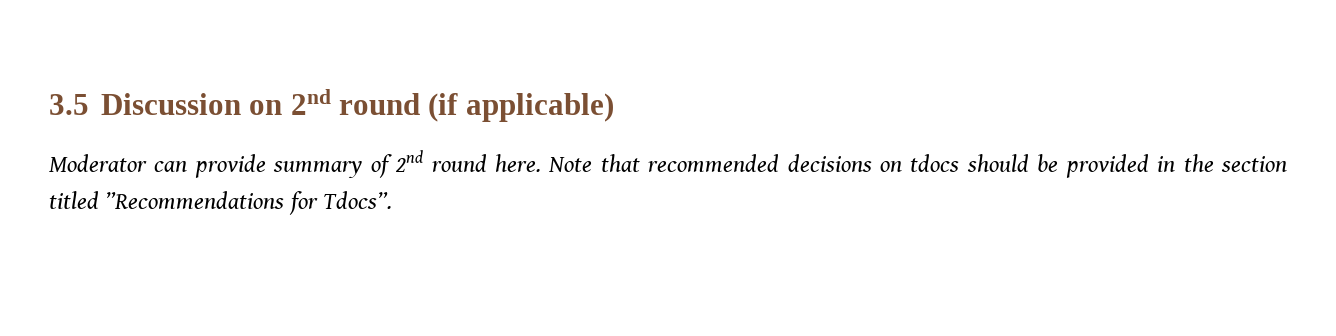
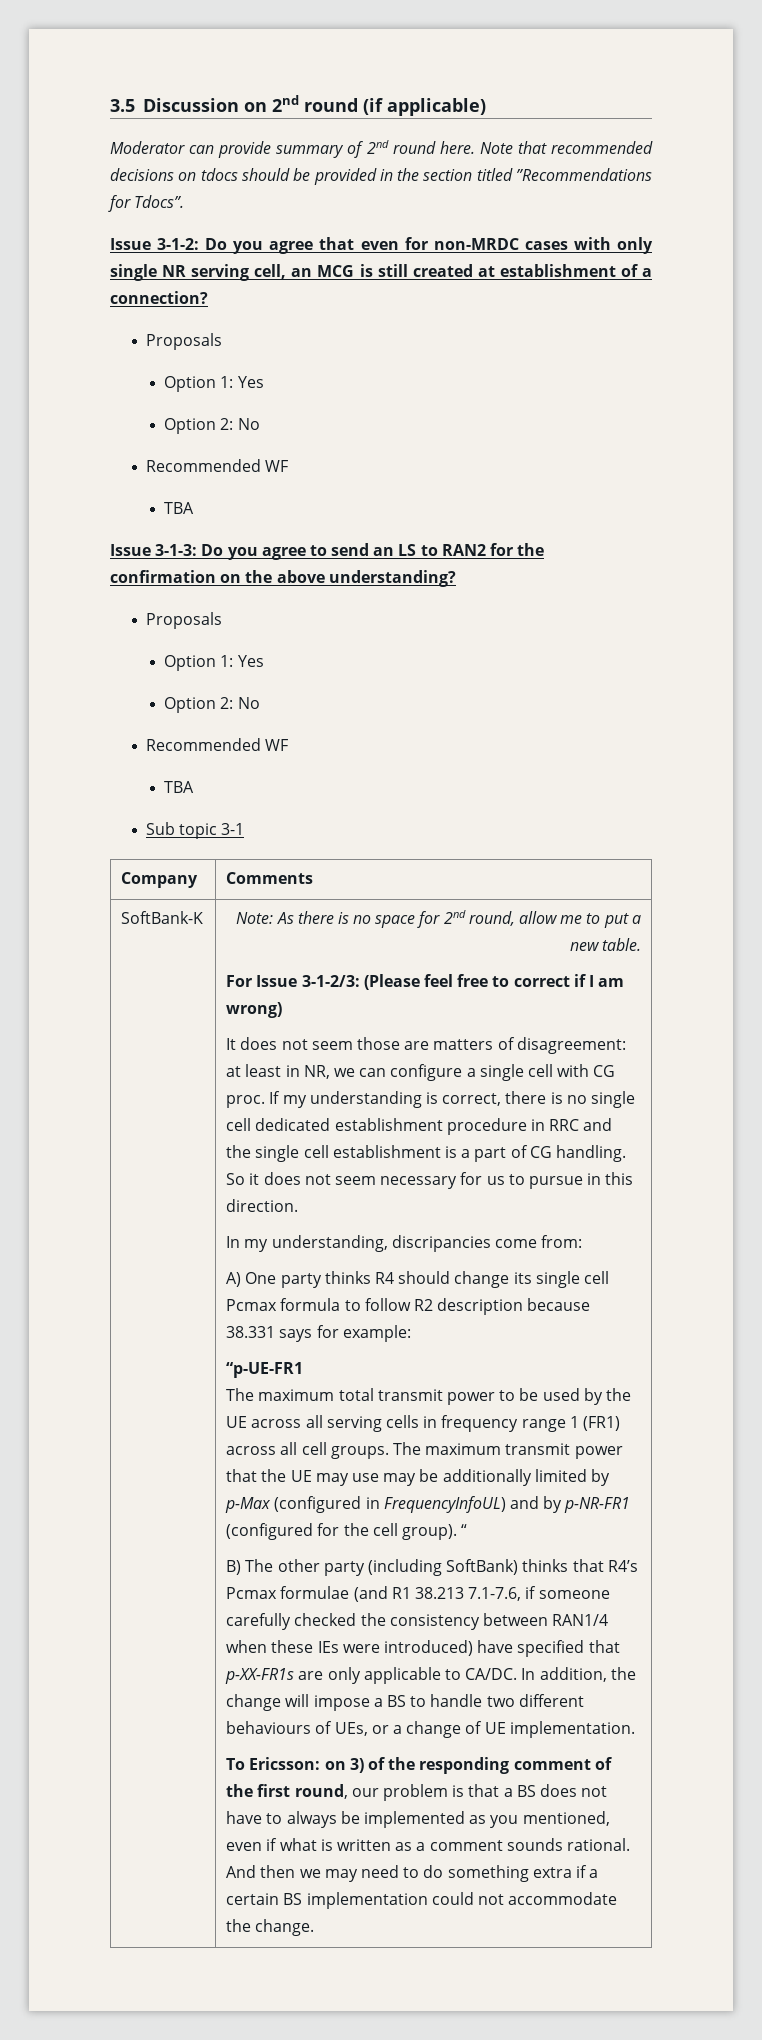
(393, 200) none -> [110,237,653,254] [110,264,652,281] [110,291,208,304] [145,333,222,350] [164,376,264,392] [164,418,260,434] [145,459,288,472] [164,502,195,514] [110,543,545,560] [110,570,456,587] [145,612,222,629] [164,655,264,671] [164,697,260,713] [145,738,288,751] [164,781,195,793] [145,822,244,839] [121,872,199,888] [226,872,314,884] [121,911,204,924] [236,910,641,928] [569,938,641,951] [226,974,625,990] [226,1002,283,1018] [226,1037,626,1054] [226,1064,616,1081] [226,1091,635,1108] [226,1118,613,1135] [226,1145,626,1162] [226,1172,634,1189] [226,1199,299,1212] [226,1235,583,1252] [226,1271,609,1288] [226,1298,591,1315] [226,1325,411,1342] [226,1362,304,1378] [226,1388,631,1405] [226,1415,620,1432] [226,1442,623,1459] [226,1469,610,1486] [225,1496,631,1513] [226,1523,468,1540] [226,1559,638,1576] [226,1586,610,1602] [226,1613,609,1630] [226,1640,620,1657] [225,1667,636,1684] [226,1694,584,1711] [226,1721,635,1738] [226,1757,612,1774] [226,1784,608,1801] [226,1811,610,1828] [226,1838,630,1851] [226,1865,599,1882] [226,1892,618,1909] [226,1919,315,1936] // Issue 3-1-2: Do you agree that even for non-MRDC cases with only single NR serving cell, an MCG is still created at establishment of a connection? // Proposals // Option 1: Yes // Option 2: No // Recommended WF // TBA // Issue 3-1-3: Do you agree to send an LS to RAN2 for the confirmation on the above understanding? // Proposals // Option 1: Yes // Option 2: No // Recommended WF // TBA // Sub topic 3-1 // Company | Comments // SoftBank-K | Note: As there is no space for 2nd round, allow me to put a new table. // For Issue 3-1-2/3: (Please feel free to correct if I am wrong) // It does not seem those are matters of disagreement: at least in NR, we can configure a single cell with CG proc. If my understanding is correct, there is no single cell dedicated establishment procedure in RRC and the single cell establishment is a part of CG handling. So it does not seem necessary for us to pursue in this direction. // In my understanding, discripancies come from: // A) One party thinks R4 should change its single cell Pcmax formula to follow R2 description because 38.331 says for example: // “p-UE-FR1 // The maximum total transmit power to be used by the UE across all serving cells in frequency range 1 (FR1) across all cell groups. The maximum transmit power that the UE may use may be additionally limited by p-Max (configured in FrequencyInfoUL) and by p-NR-FR1 (configured for the cell group). “ // B) The other party (including SoftBank) thinks that R4’s Pcmax formulae (and R1 38.213 7.1-7.6, if someone carefully checked the consistency between RAN1/4 when these IEs were introduced) have specified that p-XX-FR1s are only applicable to CA/DC. In addition, the change will impose a BS to handle two different behaviours of UEs, or a change of UE implementation. // To Ericsson: on 3) of the responding comment of the first round, our problem is that a BS does not have to always be implemented as you mentioned, even if what is written as a comment sounds rational. And then we may need to do something extra if a certain BS implementation could not accommodate the change.

